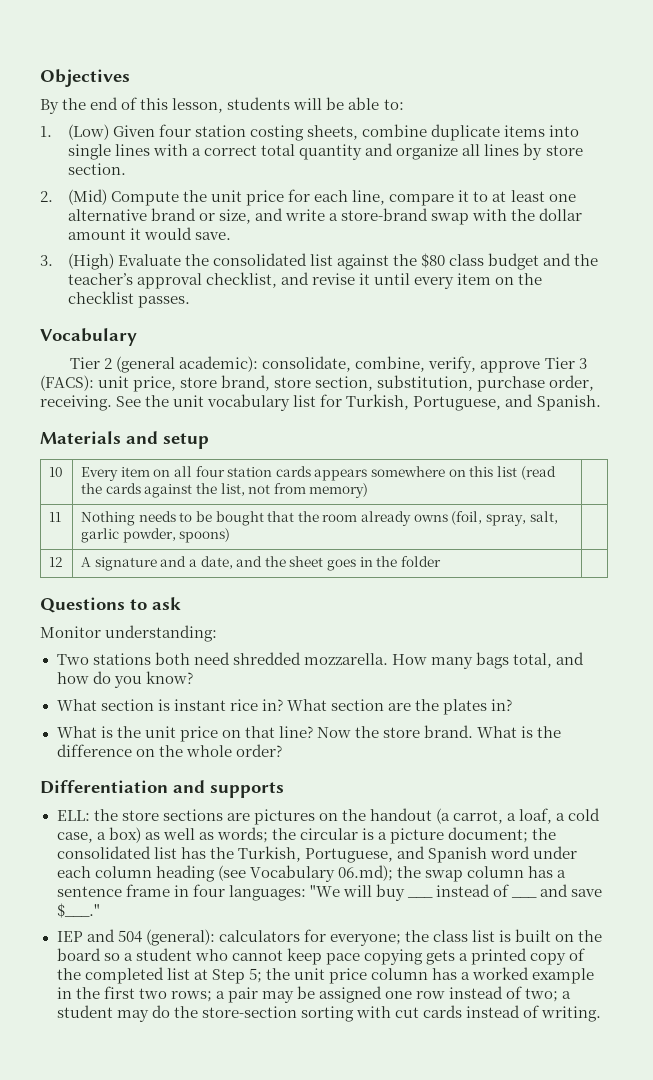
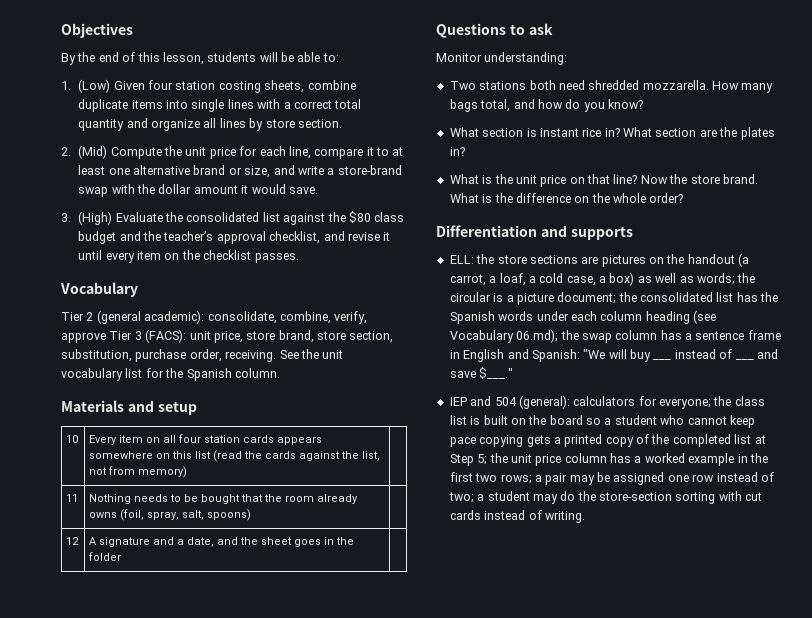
[346,394,601,411] Turkish, Portuguese, and Spanish. -> [165,368,280,381] the Spanish column.
[80,528,176,543] garlic powder, -> (205, 515) none
[237,846,530,863] Turkish, Portuguese, and Spanish word -> [449,311,534,324] Spanish words
[192,884,306,901] four languages: -> [463,349,580,362] English and Spanish:

